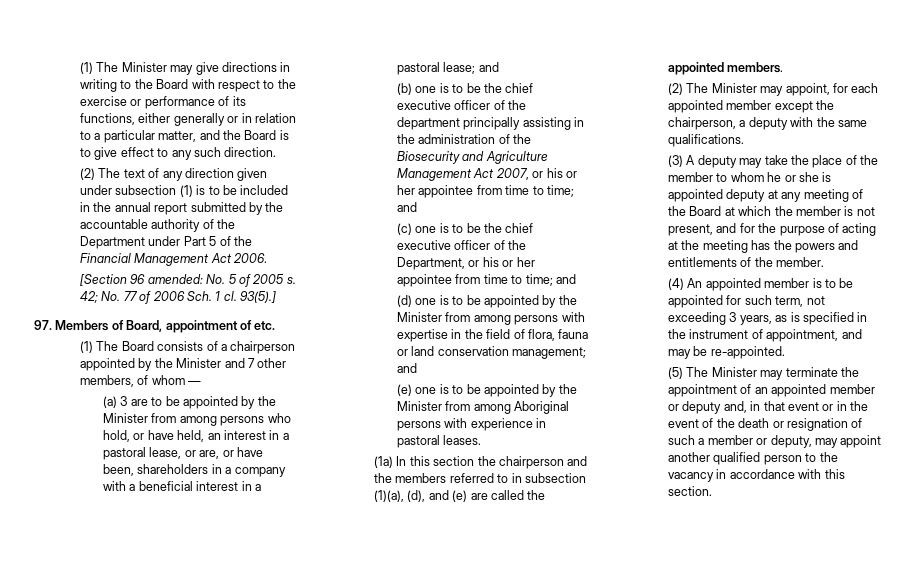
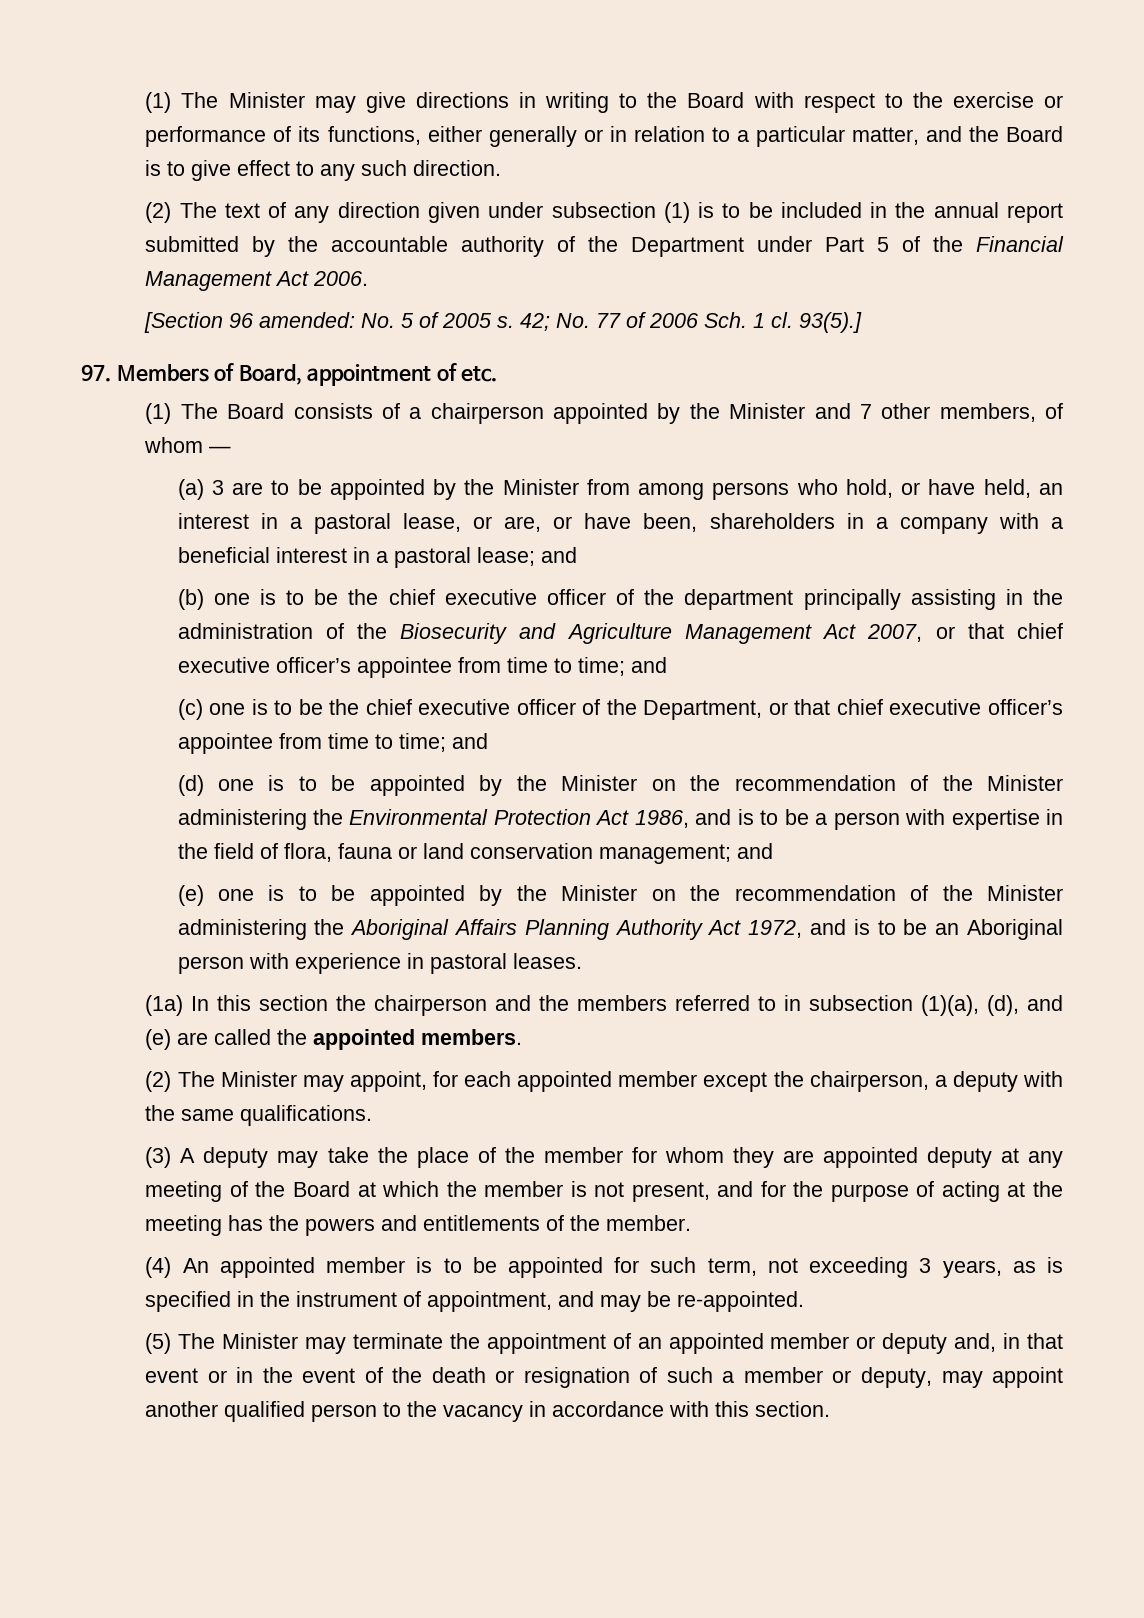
[546,168,577,178] [397,185,416,195] his or her -> [967,623,1063,639] [177,657,351,673] that chief executive officer’s
[482,257,535,267] his or her -> [794,699,1063,715] that chief executive officer’s
[445,312,559,325] from among persons -> [651,775,1064,791] [177,809,900,830] on the recommendation of the Minister administering the Environmental Protection Act 1986, and is to be a person
[445,401,570,414] [397,421,442,431] from among Aboriginal persons -> [651,885,1064,901] [177,919,1063,940] [177,956,244,974] on the recommendation of the Minister administering the Aboriginal Affairs Planning Authority Act 1972, and is to be an Aboriginal person
[716,172,832,182] to whom he or she is -> [631,1147,814,1168] for whom they are

